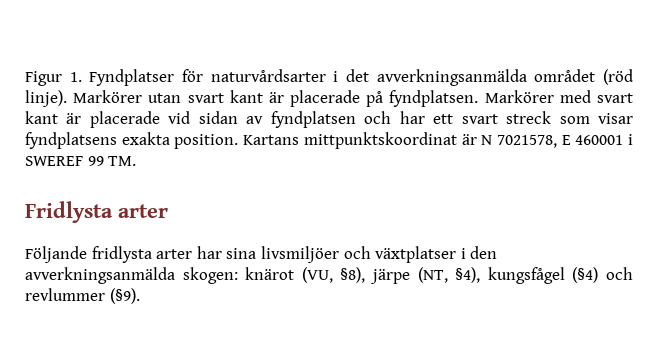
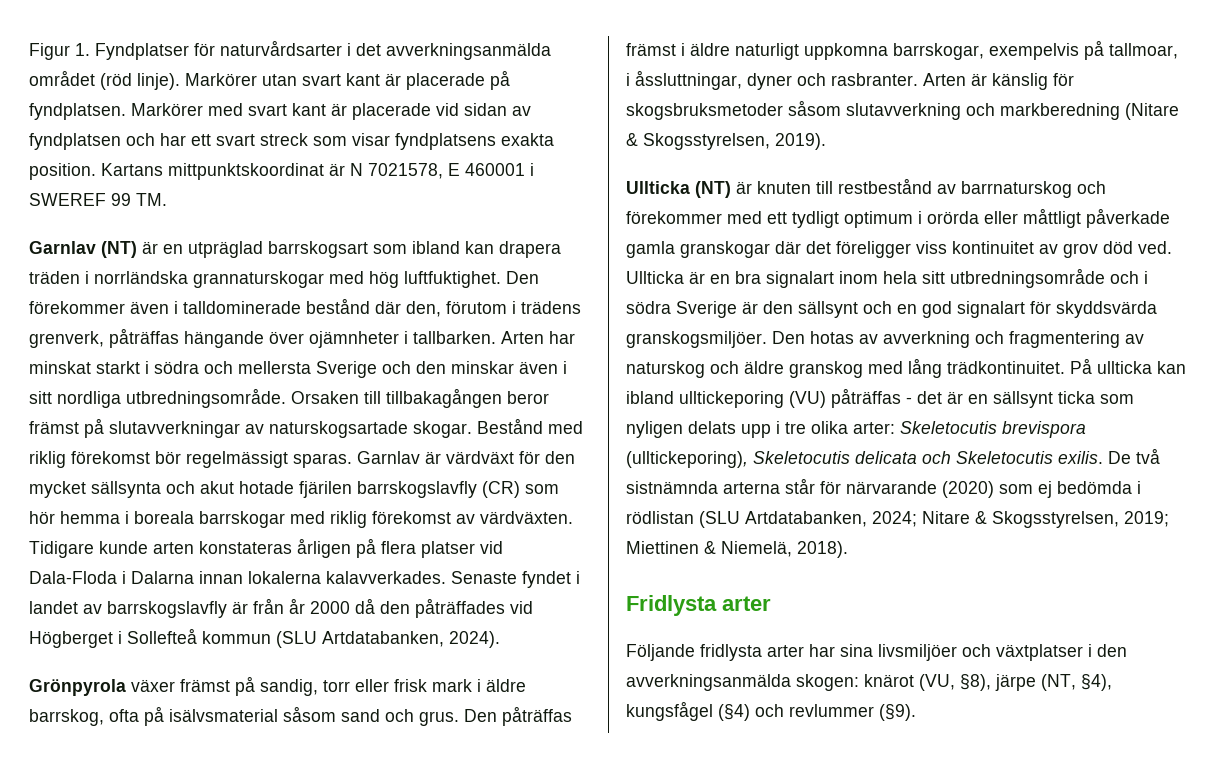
(137, 161) none -> [29,241,561,258] [29,271,539,288] [29,298,581,317] [29,328,575,348] [29,361,567,378] [29,388,549,408] [29,418,583,438] [29,451,575,468] [29,481,559,498] [29,511,573,528] [29,538,503,558] [29,571,580,588] [29,598,533,618] [29,628,500,648] [29,676,526,696] [29,706,572,726] [626,40,1178,60] [626,70,1074,90] [626,100,1179,120] [626,133,826,150] [626,178,1106,198] [626,208,1170,228] [626,241,1172,258] [626,268,1148,288] [626,301,1157,318] [626,331,1144,348] [626,358,1186,378] [626,388,1134,408] [626,421,1086,438] [626,448,1160,468] [626,478,1141,498] [626,511,1169,528] [626,541,848,558] // Garnlav (NT) är en utpräglad barrskogsart som ibland kan drapera träden i norrländska grannaturskogar med hög luftfuktighet. Den förekommer även i talldominerade bestånd där den, förutom i trädens grenverk, påträffas hängande över ojämnheter i tallbarken. Arten har minskat starkt i södra och mellersta Sverige och den minskar även i sitt nordliga utbredningsområde. Orsaken till tillbakagången beror främst på slutavverkningar av naturskogsartade skogar. Bestånd med riklig förekomst bör regelmässigt sparas. Garnlav är värdväxt för den mycket sällsynta och akut hotade fjärilen barrskogslavfly (CR) som hör hemma i boreala barrskogar med riklig förekomst av värdväxten. Tidigare kunde arten konstateras årligen på flera platser vid Dala-Floda i Dalarna innan lokalerna kalavverkades. Senaste fyndet i landet av barrskogslavfly är från år 2000 då den påträffades vid Högberget i Sollefteå kommun (SLU Artdatabanken, 2024). // Grönpyrola växer främst på sandig, torr eller frisk mark i äldre barrskog, ofta på isälvsmaterial såsom sand och grus. Den påträffas främst i äldre naturligt uppkomna barrskogar, exempelvis på tallmoar, i åssluttningar, dyner och rasbranter. Arten är känslig för skogsbruksmetoder såsom slutavverkning och markberedning (Nitare & Skogsstyrelsen, 2019). // Ullticka (NT) är knuten till restbestånd av barrnaturskog och förekommer med ett tydligt optimum i orörda eller måttligt påverkade gamla granskogar där det föreligger viss kontinuitet av grov död ved. Ullticka är en bra signalart inom hela sitt utbredningsområde och i södra Sverige är den sällsynt och en god signalart för skyddsvärda granskogsmiljöer. Den hotas av avverkning och fragmentering av naturskog och äldre granskog med lång trädkontinuitet. På ullticka kan ibland ulltickeporing (VU) påträffas - det är en sällsynt ticka som nyligen delats upp i tre olika arter: Skeletocutis brevispora (ulltickeporing), Skeletocutis delicata och Skeletocutis exilis. De två sistnämnda arterna står för närvarande (2020) som ej bedömda i rödlistan (SLU Artdatabanken, 2024; Nitare & Skogsstyrelsen, 2019; Miettinen & Niemelä, 2018).

